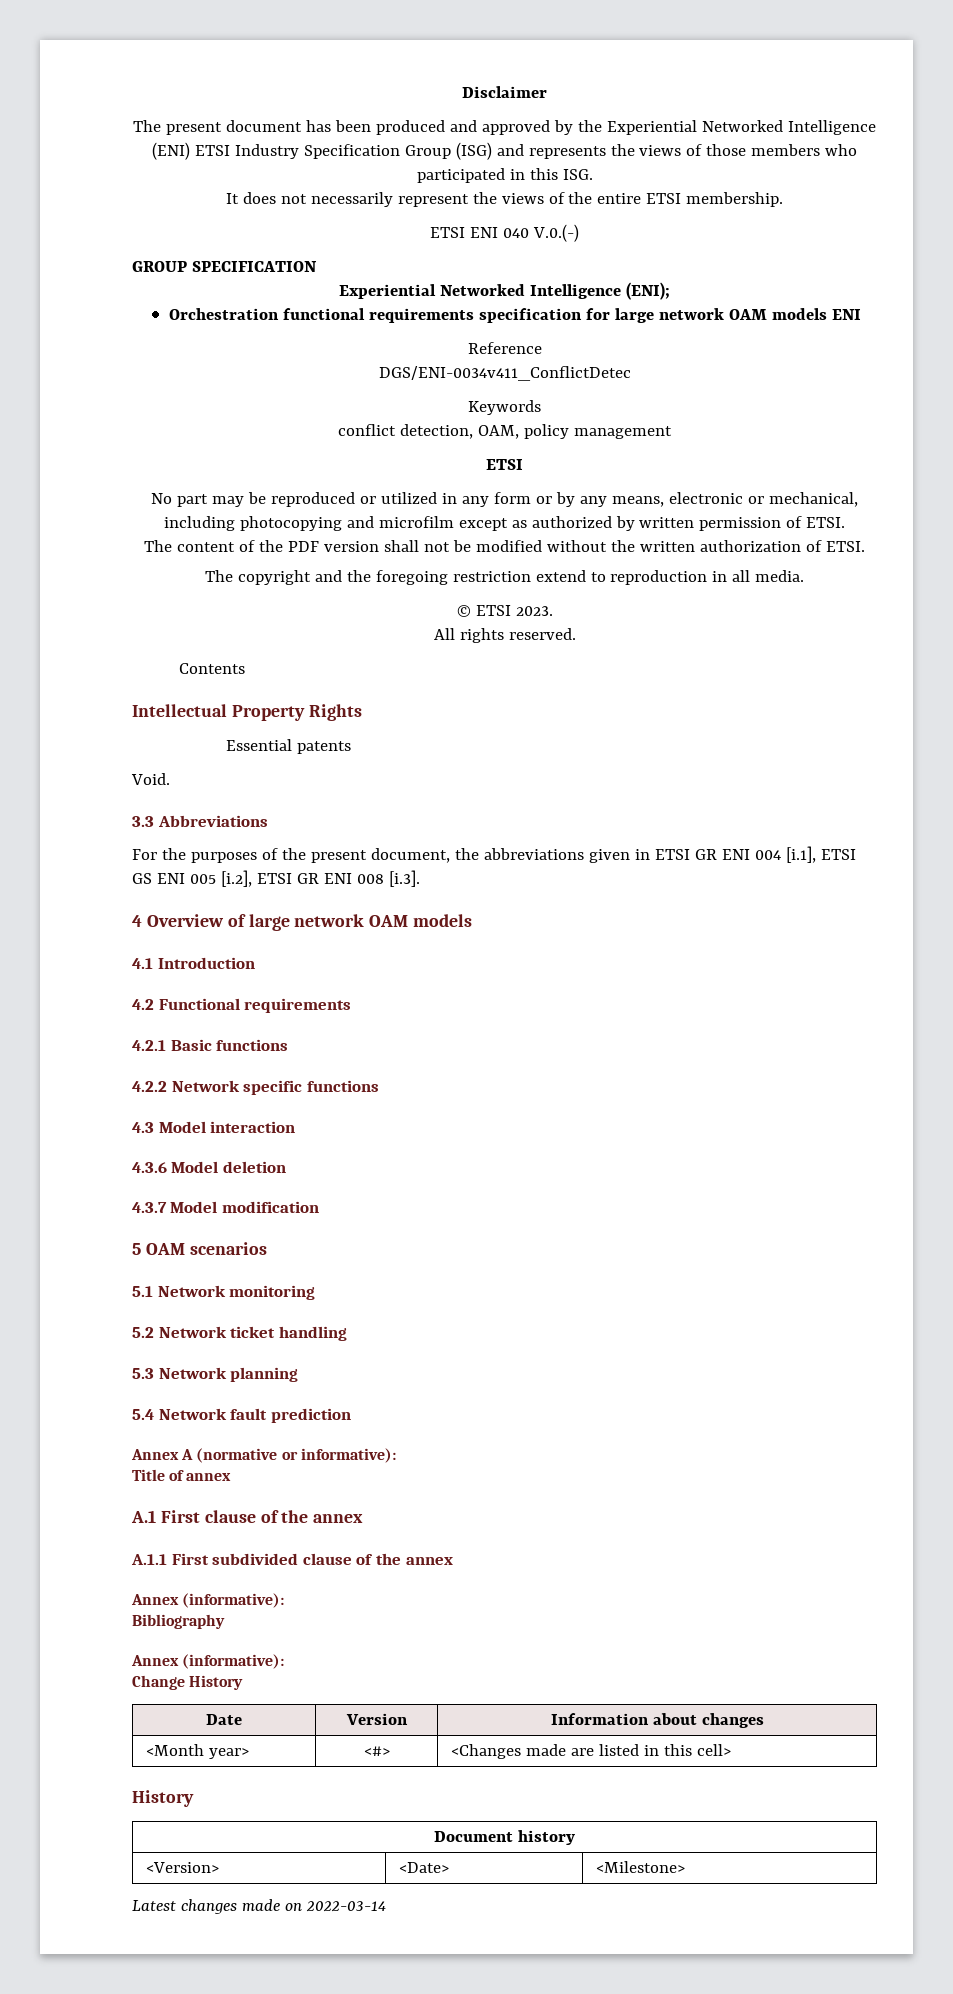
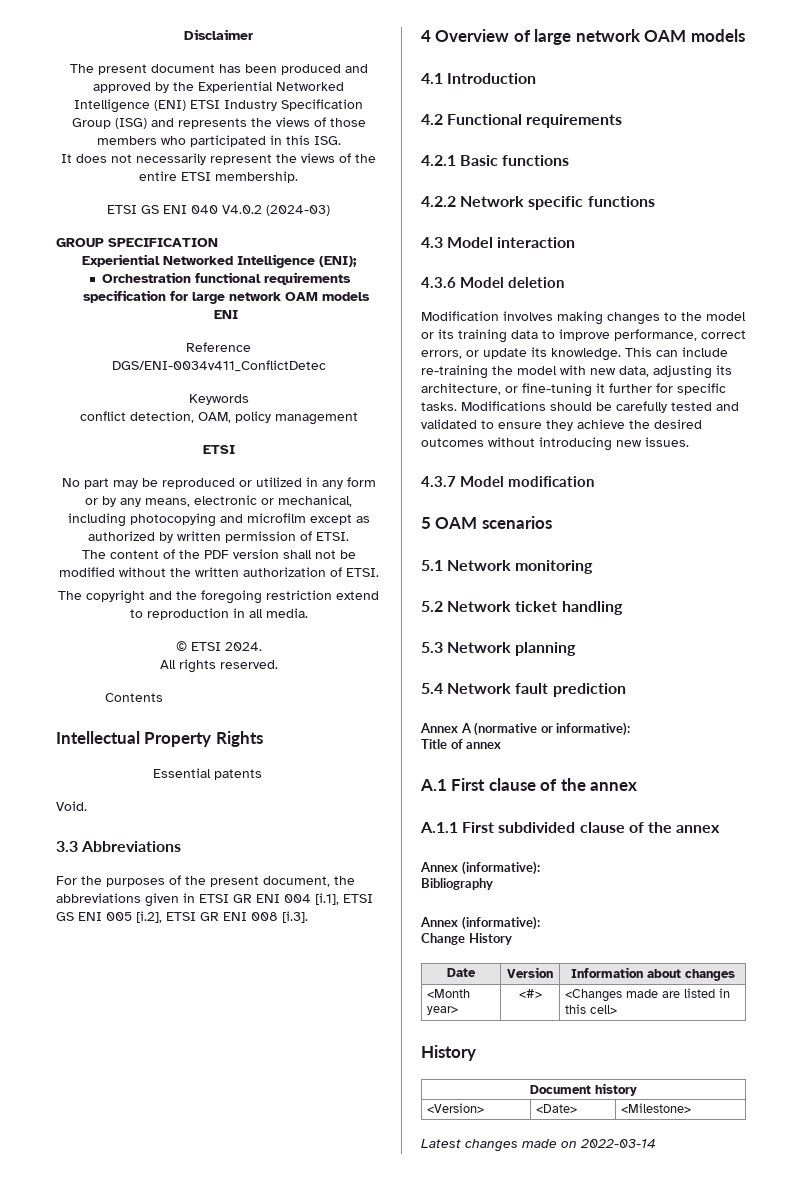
(466, 232) none -> [141,205,159,214] GS
[532,224,579,242] V.0.(-) -> [222,205,330,216] V4.0.2 (2024-03)
[515,606,553,616] 2023. -> [224,642,262,651] 2024.
(286, 1167) none -> [421,311,746,325] [421,329,746,343] [421,347,728,361] [421,365,732,379] [421,383,726,397] [421,401,739,413] [421,419,702,431] [421,437,689,451] // Modification involves making changes to the model or its training data to improve performance, correct errors, or update its knowledge. This can include re-training the model with new data, adjusting its architecture, or fine-tuning it further for specific tasks. Modifications should be carefully tested and validated to ensure they achieve the desired outcomes without introducing new issues.

